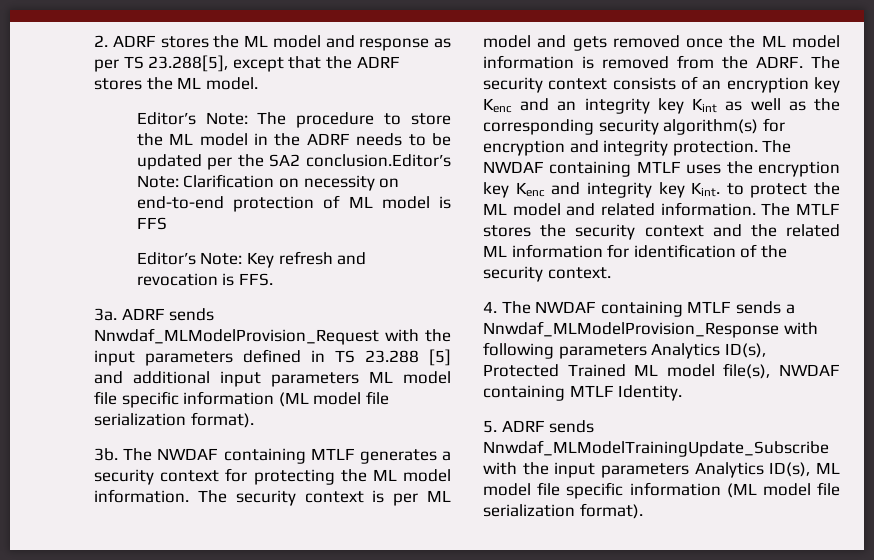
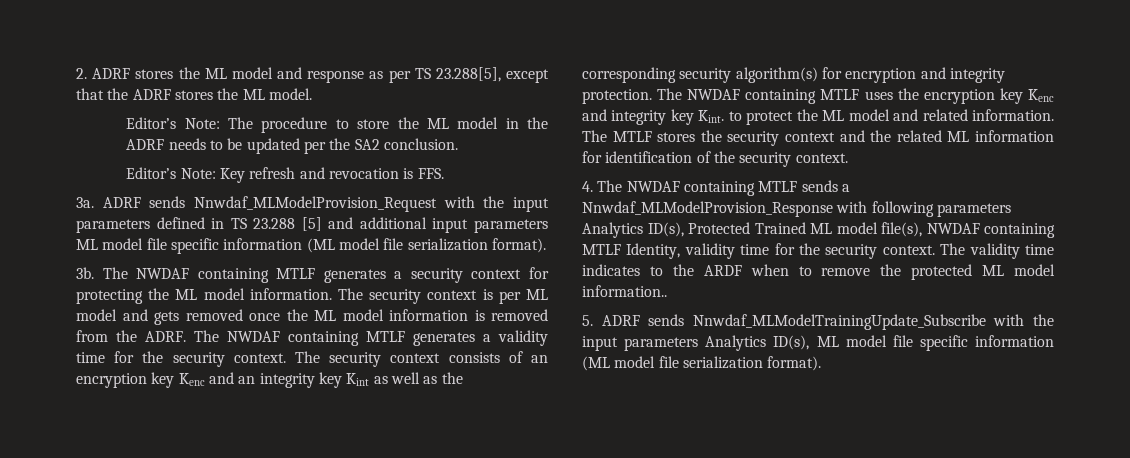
[306,154,451,167] [136,174,400,191] [136,195,451,212] [136,217,167,230] conclusion.Editor’s Note: Clarification on necessity on end-to-end protection of ML model is FFS -> [383,138,458,150] conclusion.
(840, 62) none -> [227,330,548,346] [76,351,320,367] NWDAF containing MTLF generates a validity time for the security context. The
[618,385,683,401] Identity. -> [626,243,1054,259] [582,264,1055,280] [582,285,667,297] Identity, validity time for the security context. The validity time indicates to the ARDF when to remove the protected ML model information..

